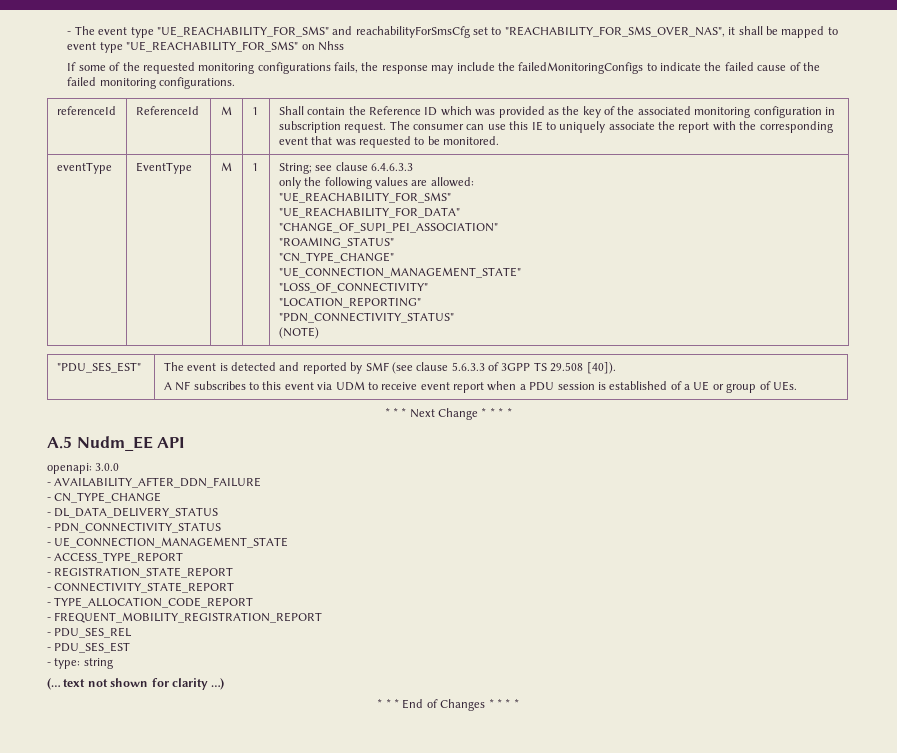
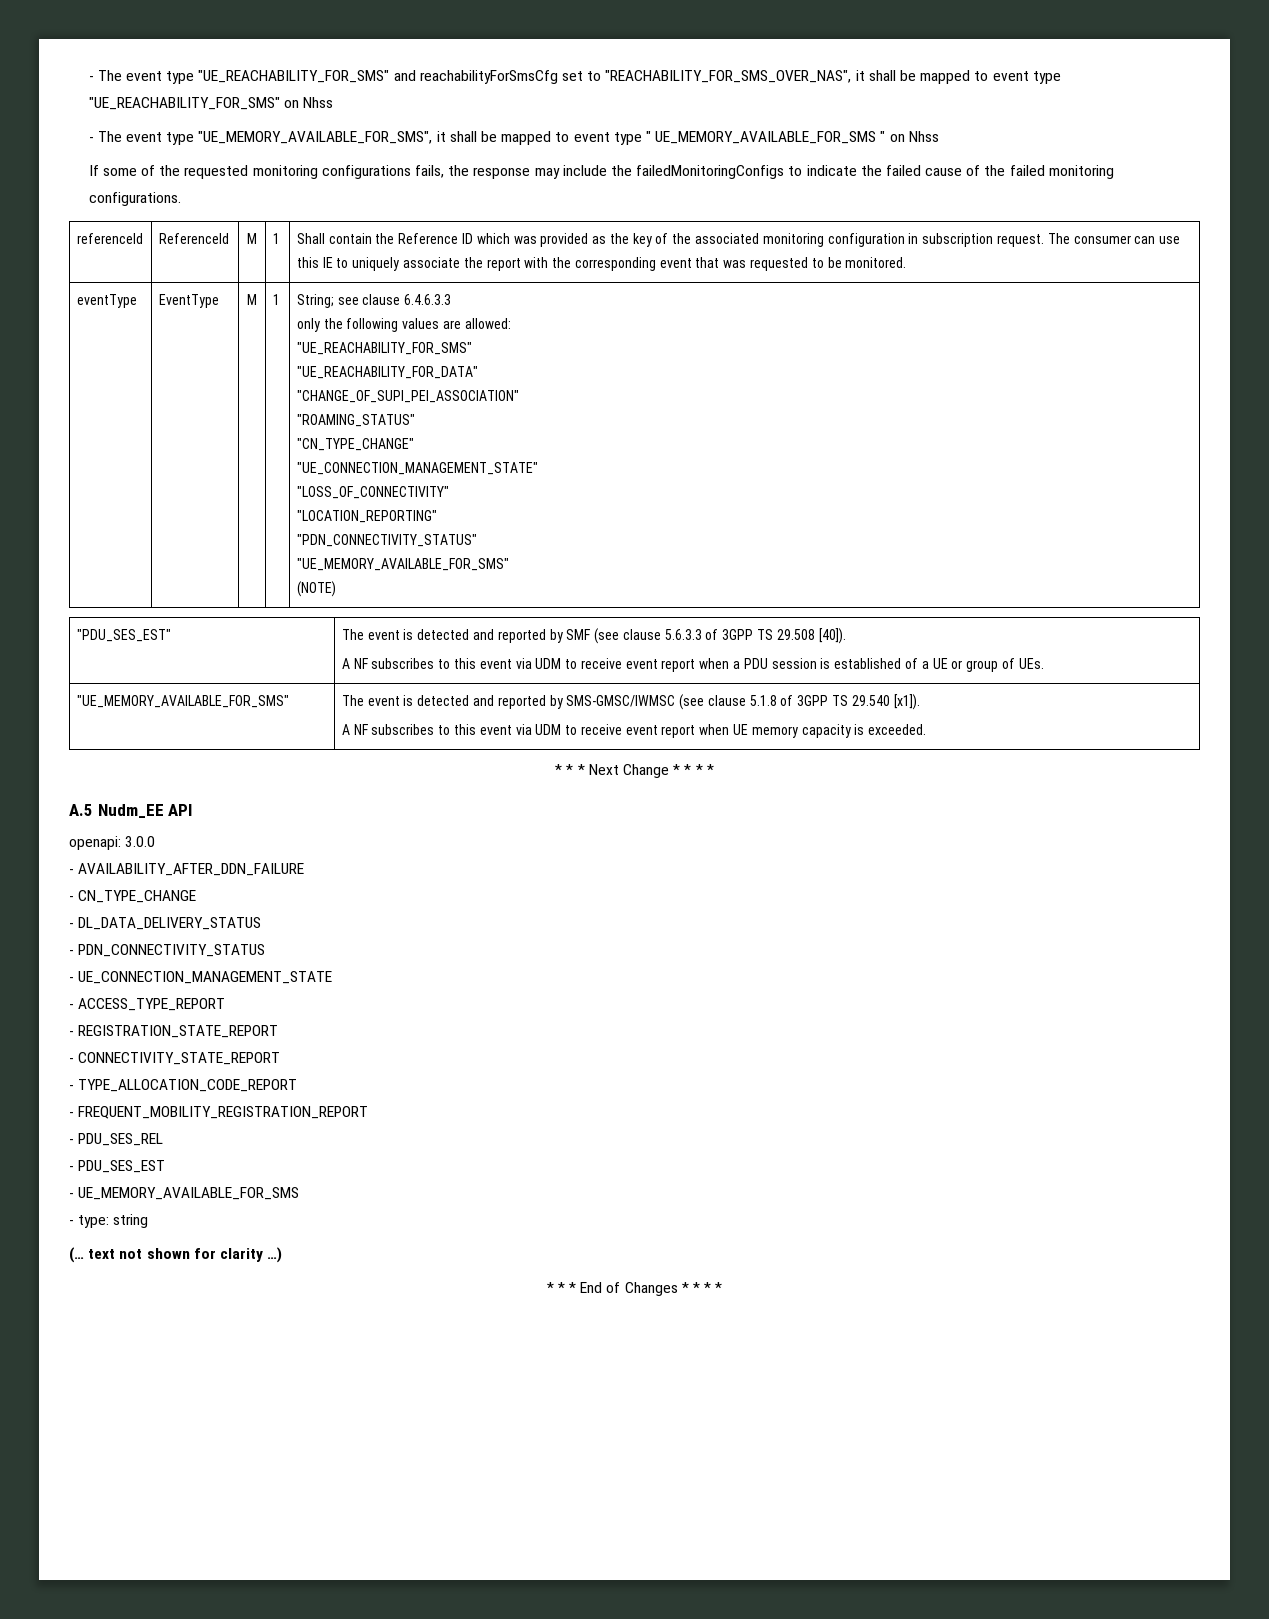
(344, 46) none -> [88,131,939,145] // - The event type "UE_MEMORY_AVAILABLE_FOR_SMS", it shall be mapped to event type " UE_MEMORY_AVAILABLE_FOR_SMS " on Nhss
(454, 317) none -> [296,558,509,571] // "UE_MEMORY_AVAILABLE_FOR_SMS"
(797, 386) none -> [76,695,289,708] [341,694,920,710] [341,724,927,738] // "UE_MEMORY_AVAILABLE_FOR_SMS" | The event is detected and reported by SMS-GMSC/IWMSC (see clause 5.1.8 of 3GPP TS 29.540 [x1]). // A NF subscribes to this event via UDM to receive event report when UE memory capacity is exceeded.
(131, 647) none -> [69,1187,300,1200] // - UE_MEMORY_AVAILABLE_FOR_SMS

